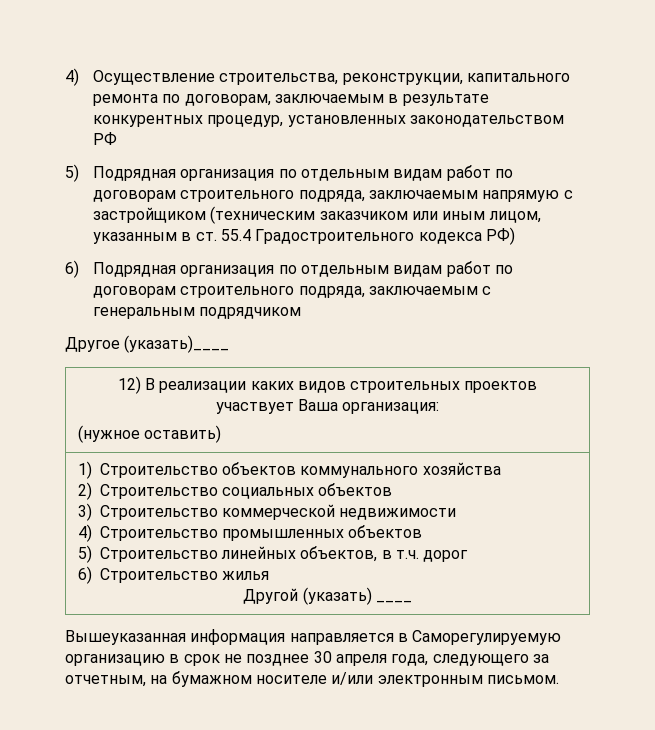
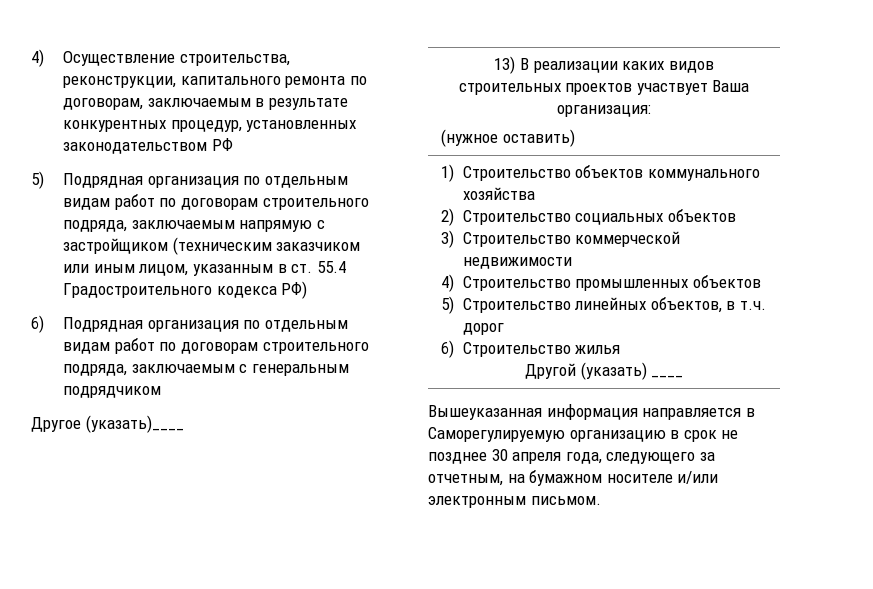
[117,376,141,394] 12) -> [494,56,516,74] 13)

